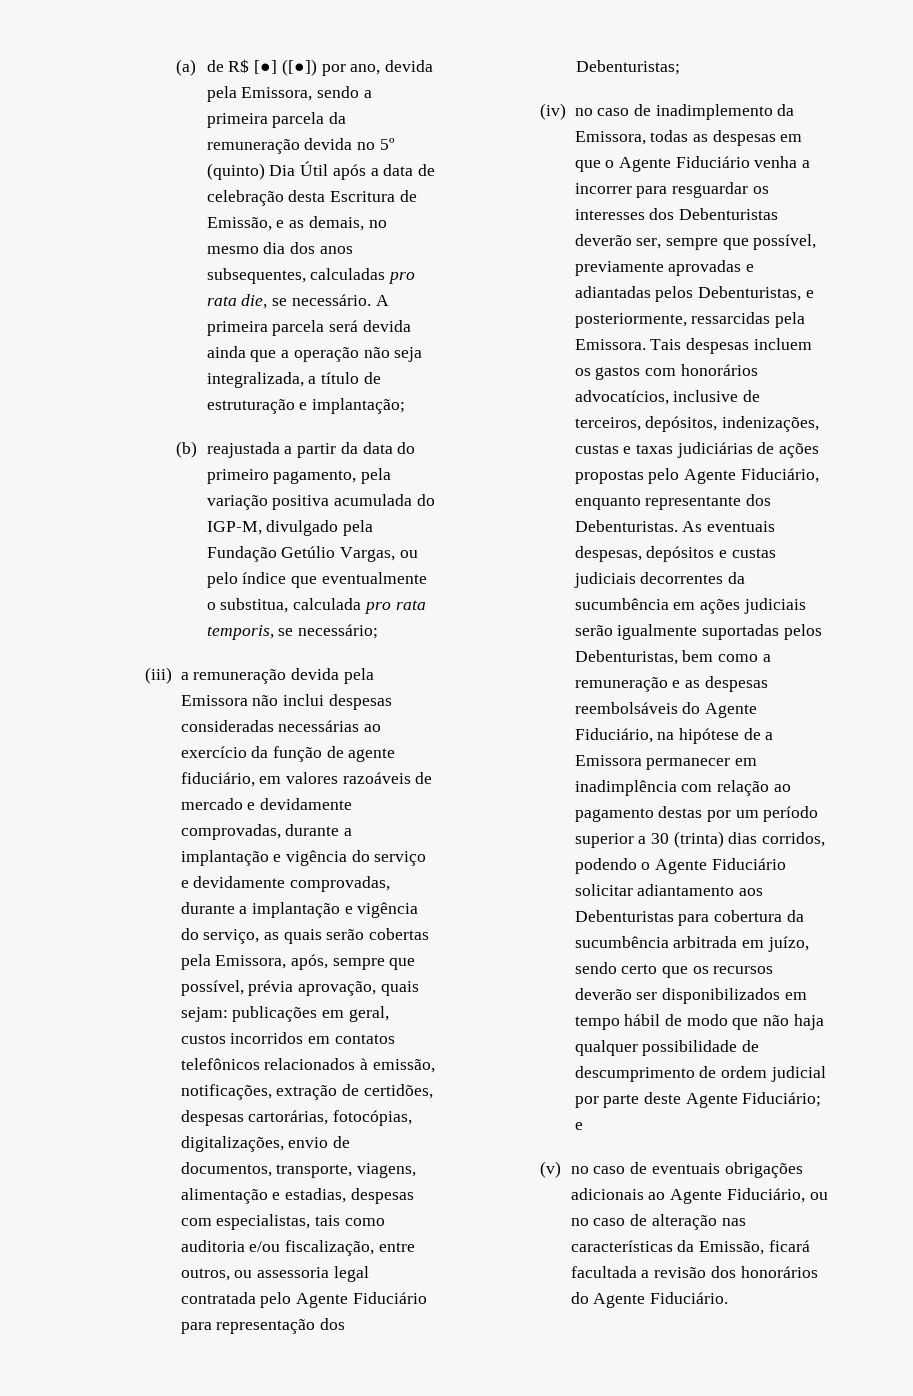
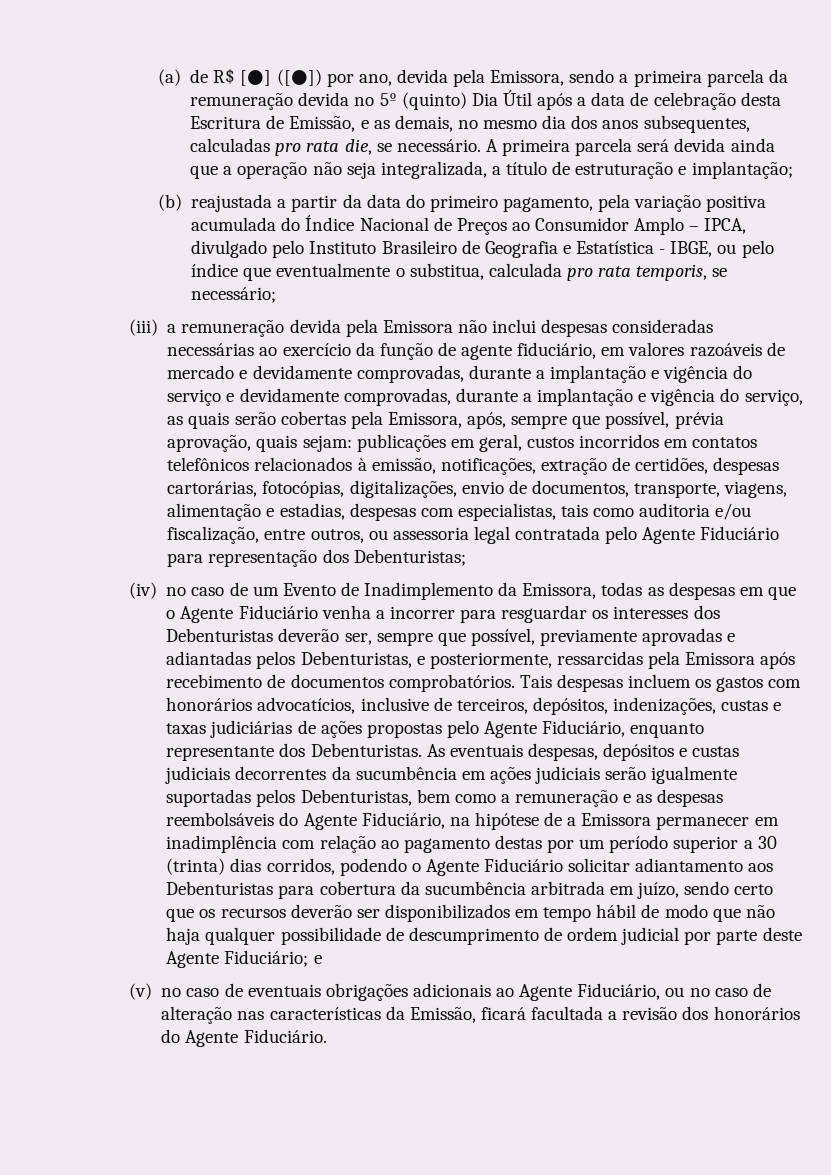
[206,520,374,536] [206,546,396,562] IGP-M, divulgado pela Fundação Getúlio Vargas, -> [305,215,747,235] [191,240,713,258] Índice Nacional de Preços ao Consumidor Amplo – IPCA, divulgado pelo Instituto Brasileiro de Geografia e Estatística - IBGE,
[655,104,773,120] inadimplemento -> [252,582,494,600] um Evento de Inadimplemento
[574,339,646,350] Emissora. -> [685,652,796,669] [166,674,515,692] Emissora após recebimento de documentos comprobatórios.

